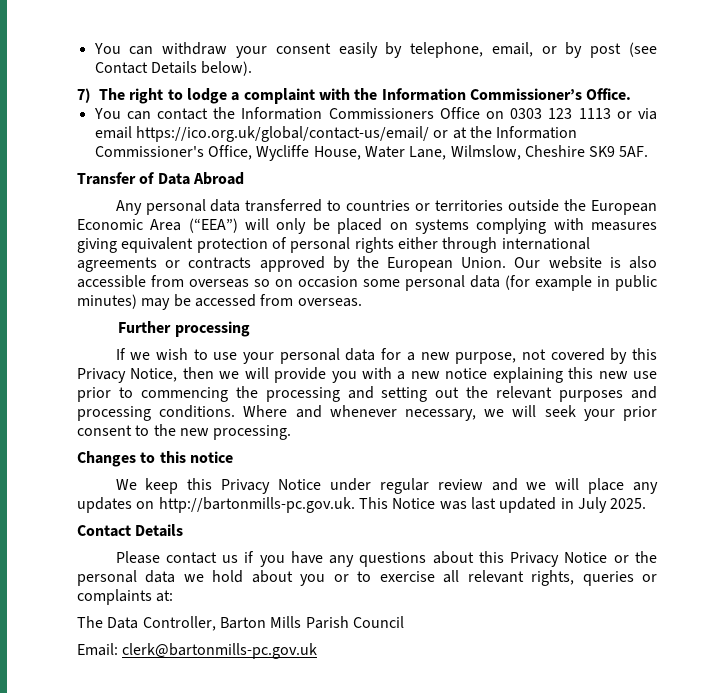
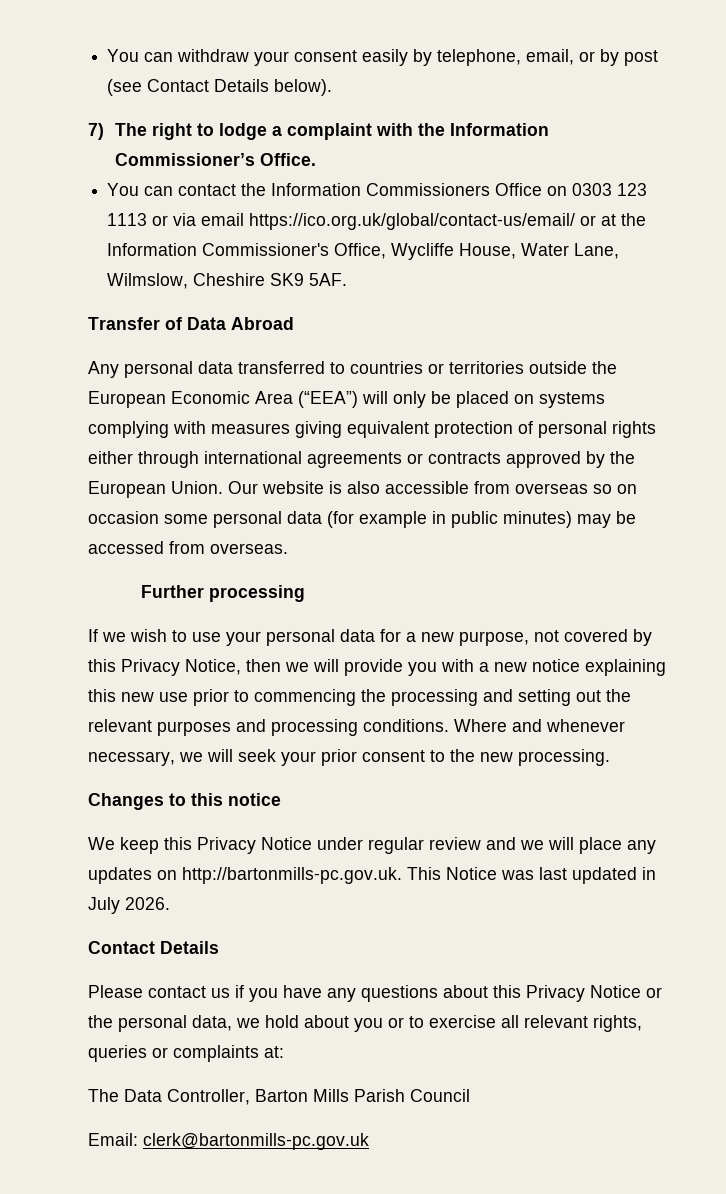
[610,498,647,509] 2025. -> [125,897,170,910] 2026.
[145,570,176,583] data -> [192,1015,232,1031] data,

